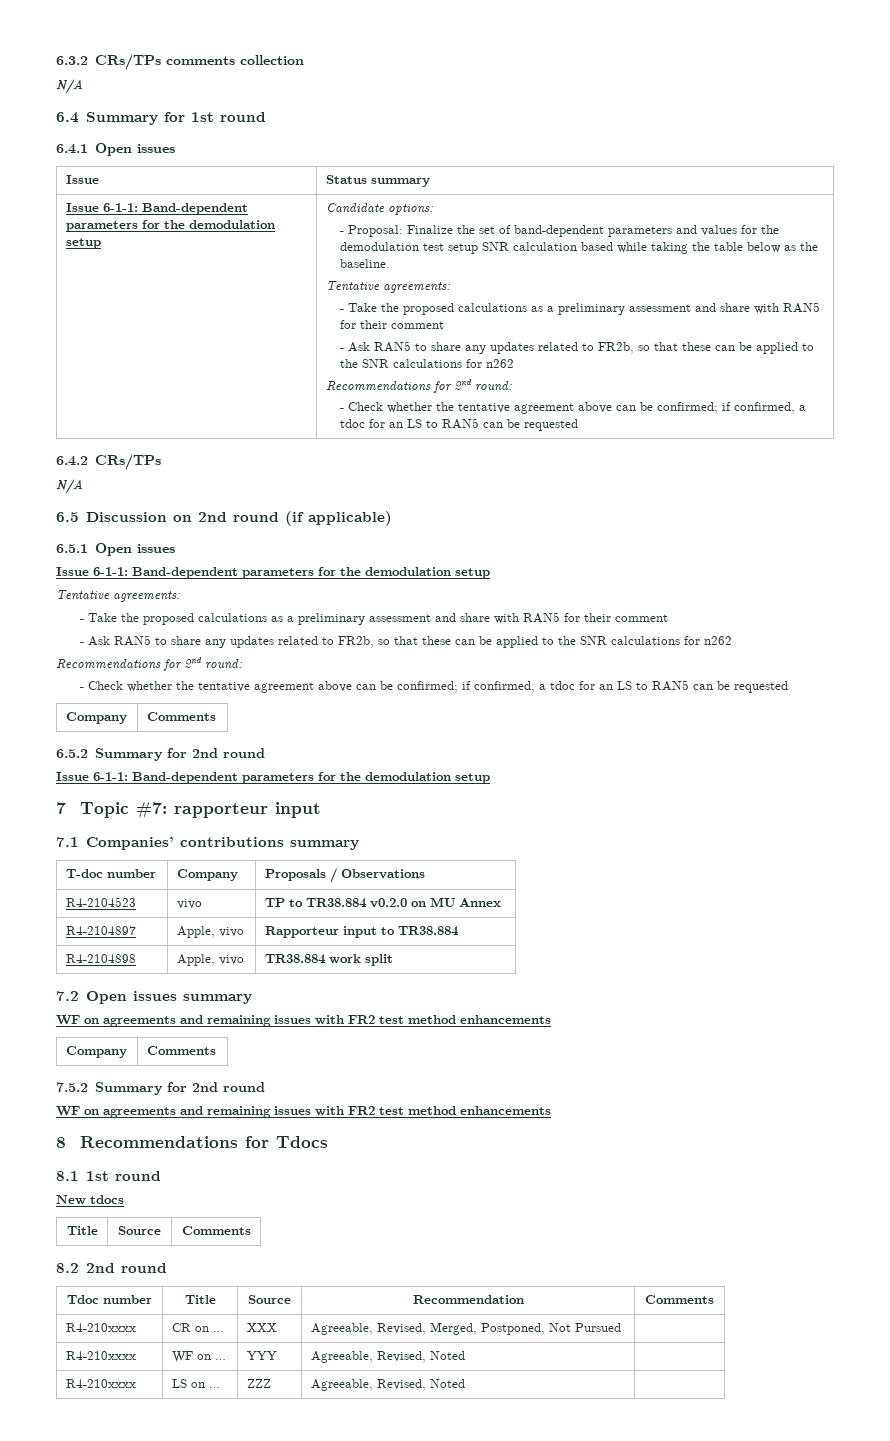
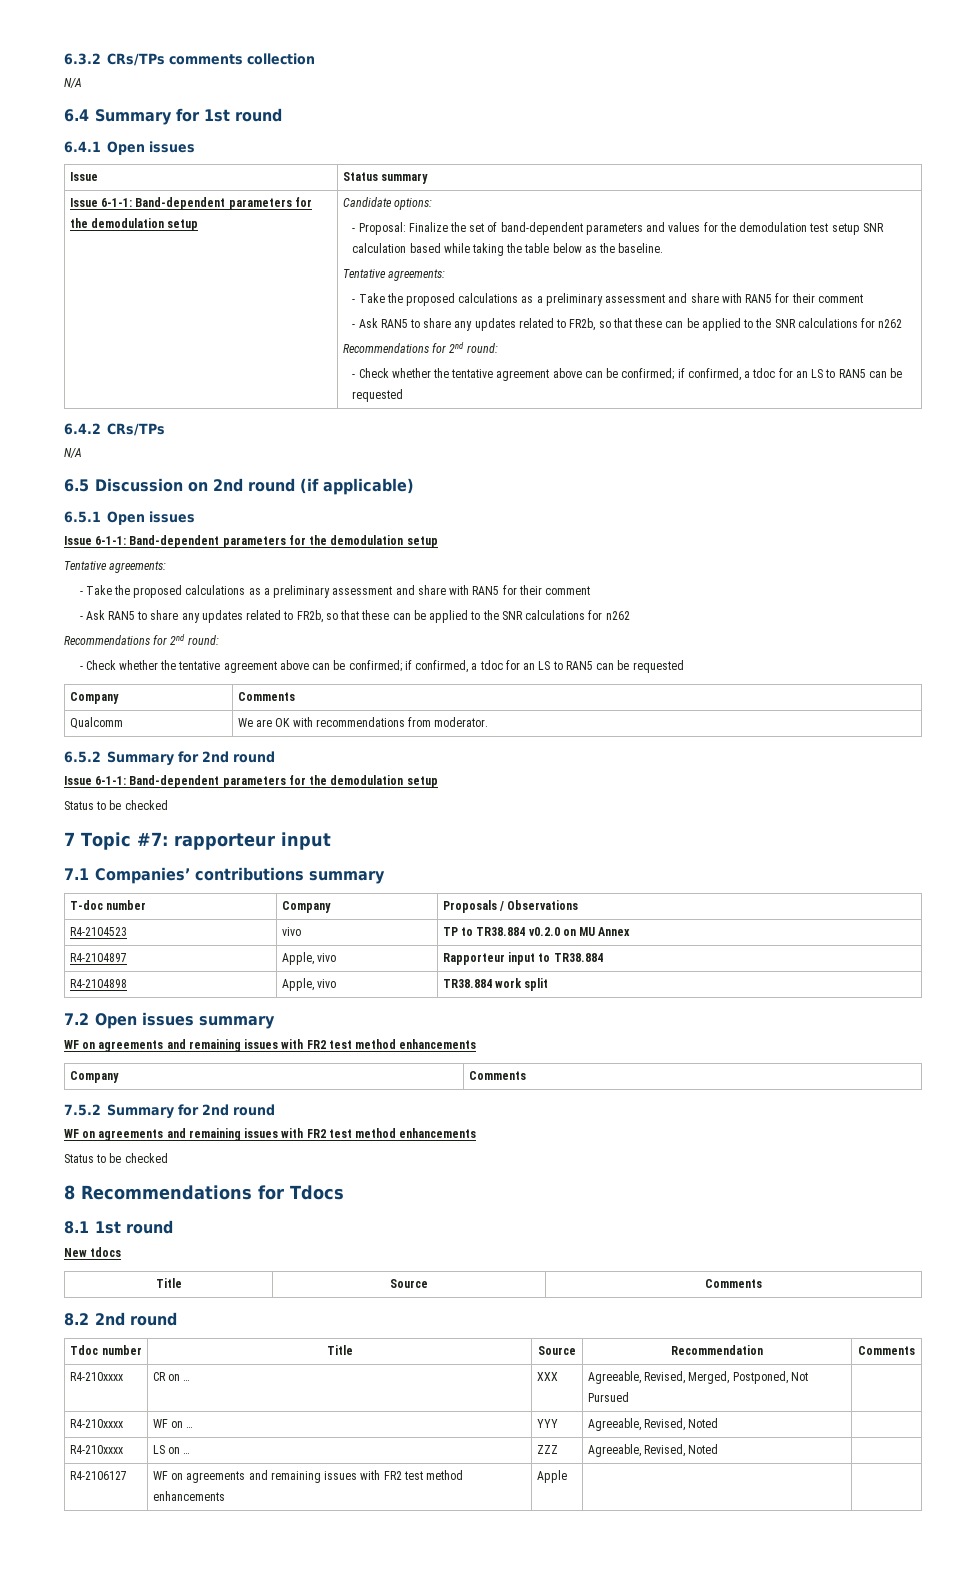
(216, 716) none -> [69,717,123,729] [237,717,489,727] // Qualcomm | We are OK with recommendations from moderator.
(490, 778) none -> [64,800,168,810] // Status to be checked
(551, 1110) none -> [64,1153,168,1163] // Status to be checked
(465, 1383) none -> [69,1471,127,1480] [152,1470,464,1483] [152,1491,225,1501] [536,1470,567,1483] // R4-2106127 | WF on agreements and remaining issues with FR2 test method enhancements | Apple | |

